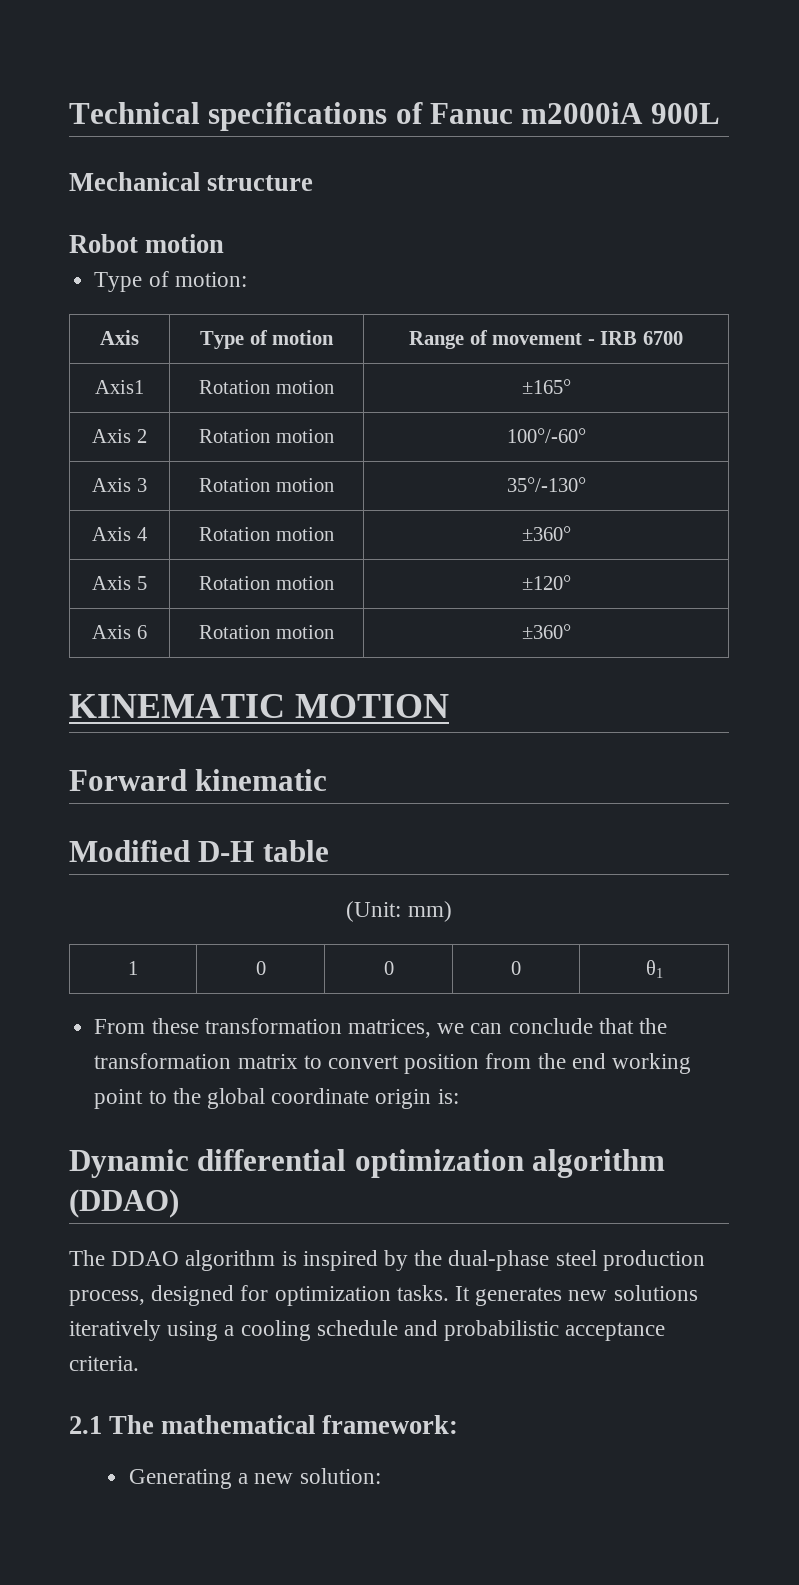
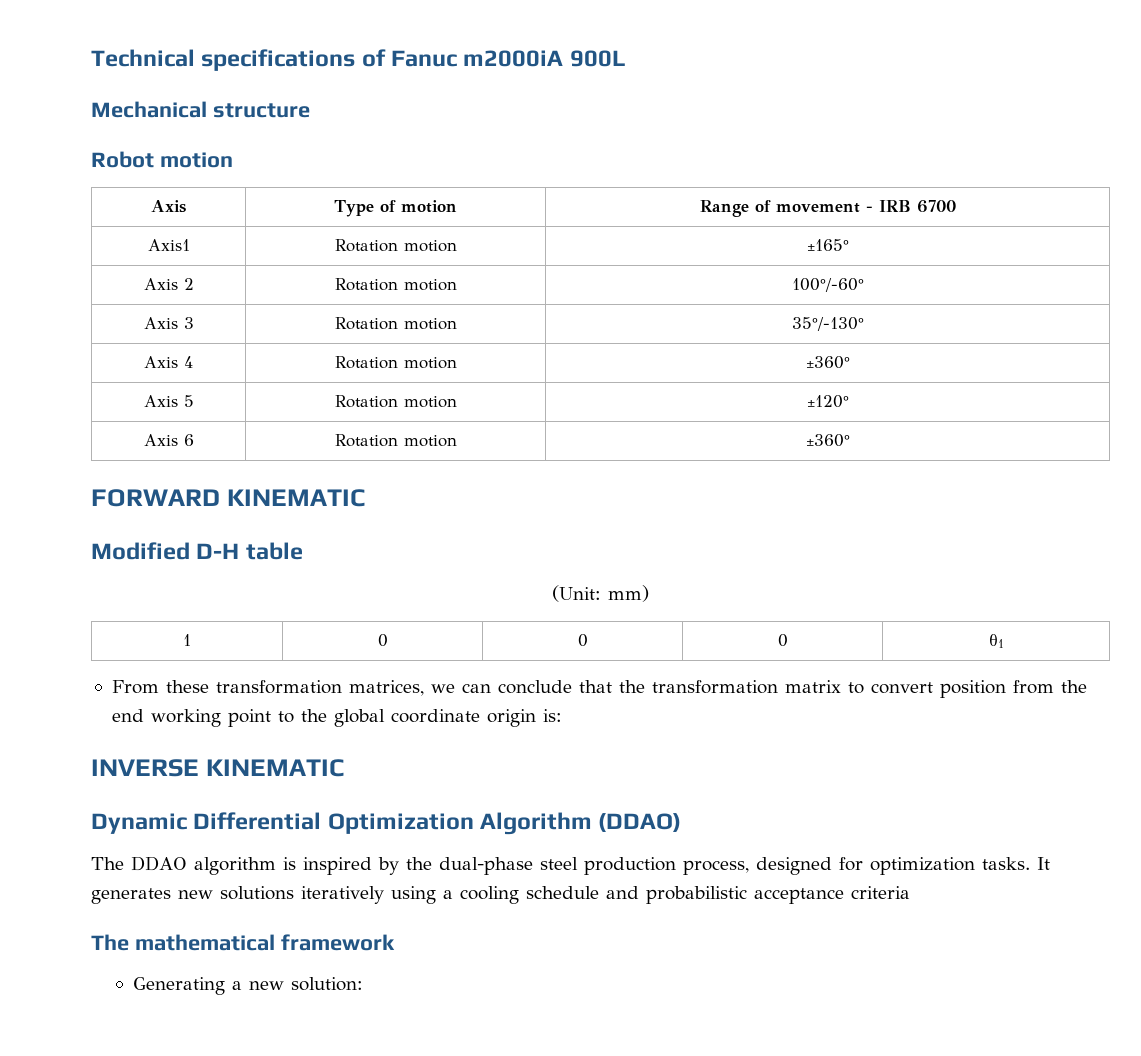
[94,271,247,292] // Type of motion: -> (233, 160) none
[69,694,449,718] [69,769,328,791] KINEMATIC MOTION // Forward kinematic -> [91,489,365,507] FORWARD KINEMATIC
(459, 1096) none -> [91,759,344,777] // INVERSE KINEMATIC
[197,1149,666,1178] differential optimization algorithm -> [193,812,593,835] Differential Optimization Algorithm
[69,1356,139,1371] [69,1416,102,1434] criteria. // 2.1 -> [851,886,910,899] criteria //
[322,1415,459,1434] framework: -> [280,934,395,951] framework

